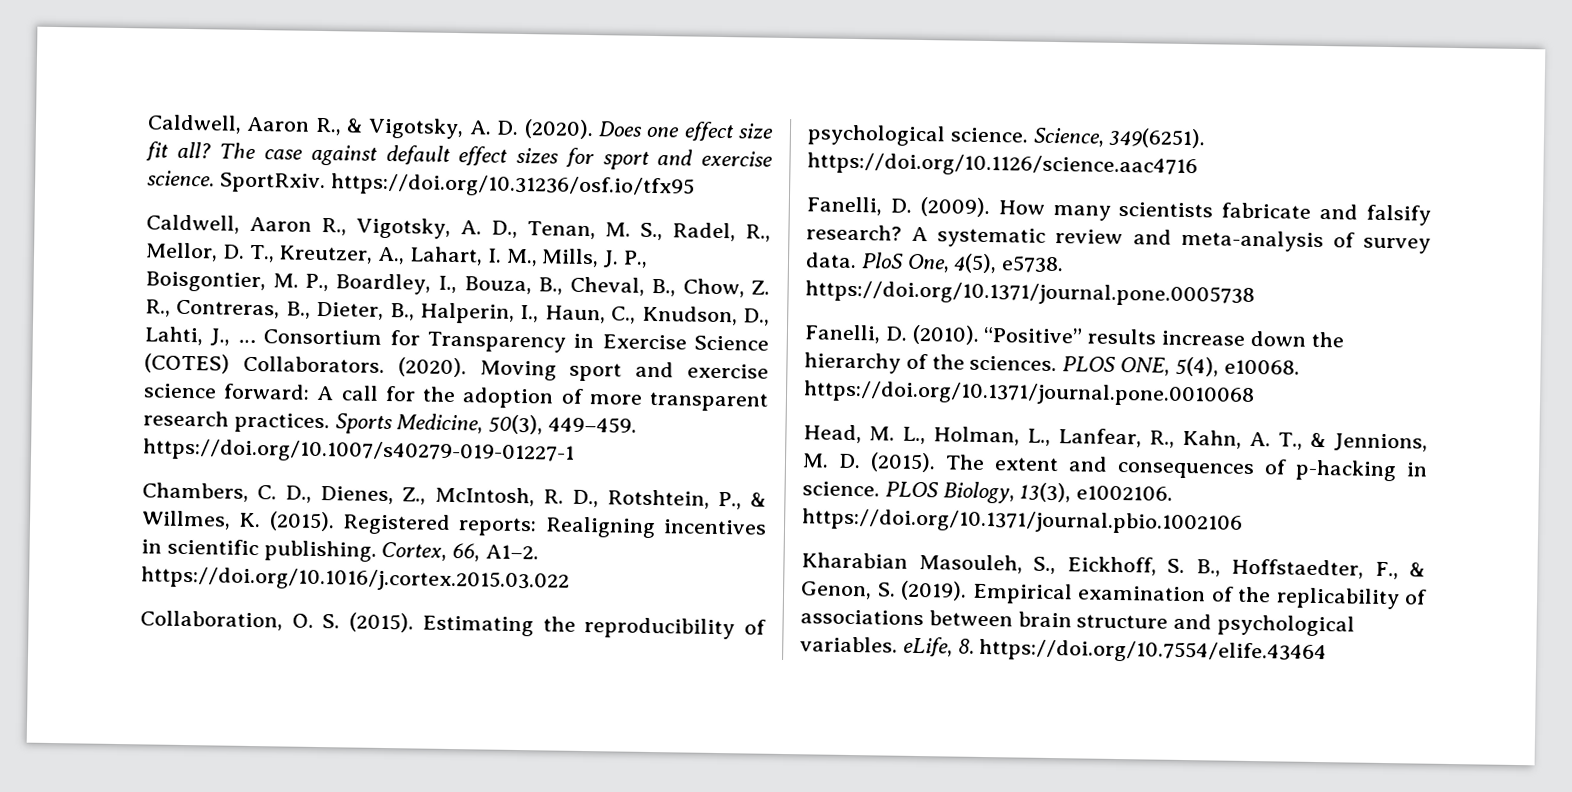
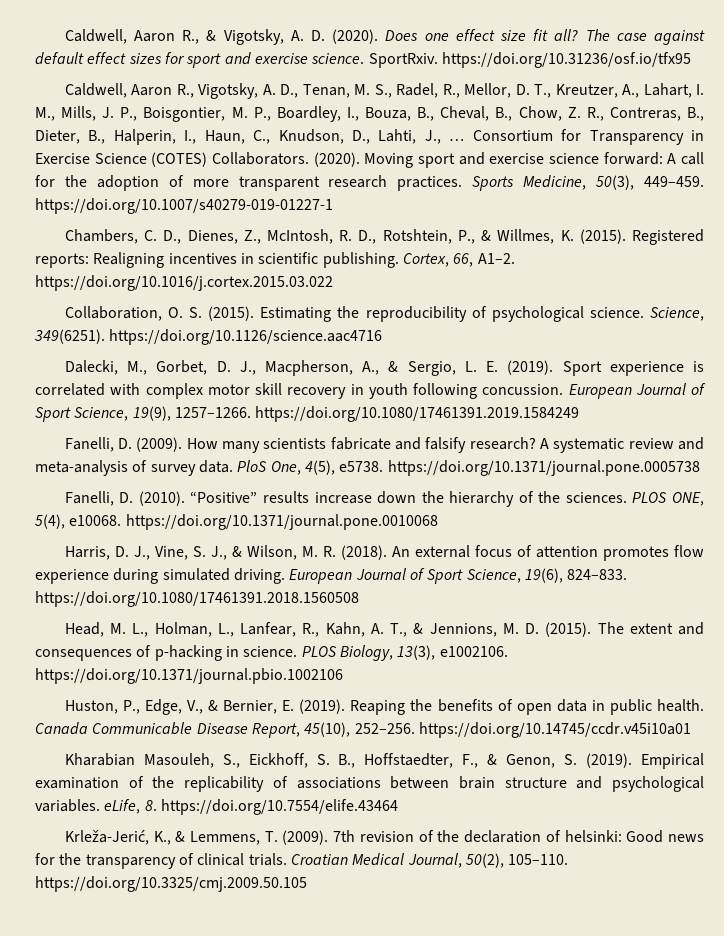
(1198, 165) none -> [64,360,704,376] [35,383,706,399] [35,406,580,422] // Dalecki, M., Gorbet, D. J., Macpherson, A., & Sergio, L. E. (2019). Sport experience is correlated with complex motor skill recovery in youth following concussion. European Journal of Sport Science, 19(9), 1257–1266. https://doi.org/10.1080/17461391.2019.1584249
(1255, 394) none -> [64,545,705,561] [35,568,628,584] [35,591,359,607] // Harris, D. J., Vine, S. J., & Wilson, M. R. (2018). An external focus of attention promotes flow experience during simulated driving. European Journal of Sport Science, 19(6), 824–833. https://doi.org/10.1080/17461391.2018.1560508
(1243, 521) none -> [64,699,704,715] [35,722,691,738] // Huston, P., Edge, V., & Bernier, E. (2019). Reaping the benefits of open data in public health. Canada Communicable Disease Report, 45(10), 252–256. https://doi.org/10.14745/ccdr.v45i10a01
(1328, 651) none -> [64,830,704,845] [35,853,569,869] [35,876,307,892] // Krleža-Jerić, K., & Lemmens, T. (2009). 7th revision of the declaration of helsinki: Good news for the transparency of clinical trials. Croatian Medical Journal, 50(2), 105–110. https://doi.org/10.3325/cmj.2009.50.105

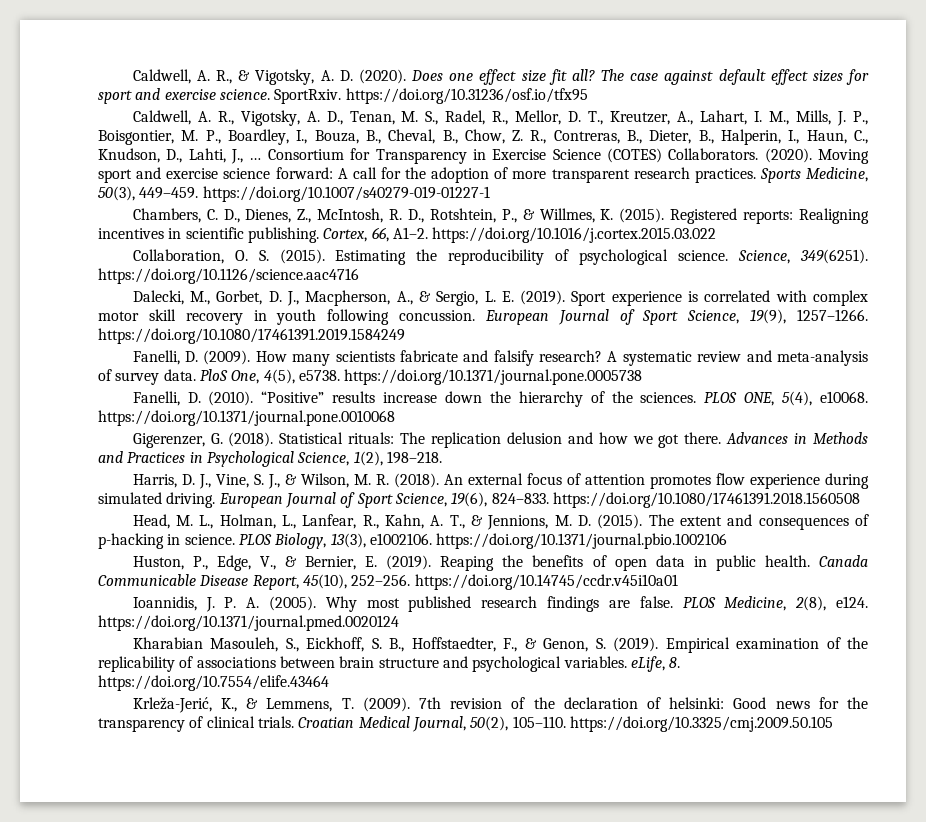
[64,29,176,44] Caldwell, Aaron -> [132,69,210,84] Caldwell, A.
[131,84,173,96] Aaron -> [197,111,211,122] A.
(438, 522) none -> [132,432,869,448] [98,451,442,467] // Gigerenzer, G. (2018). Statistical rituals: The replication delusion and how we got there. Advances in Methods and Practices in Psychological Science, 1(2), 198–218.
(691, 730) none -> [132,596,868,612] [98,615,399,631] // Ioannidis, J. P. A. (2005). Why most published research findings are false. PLOS Medicine, 2(8), e124. https://doi.org/10.1371/journal.pmed.0020124

